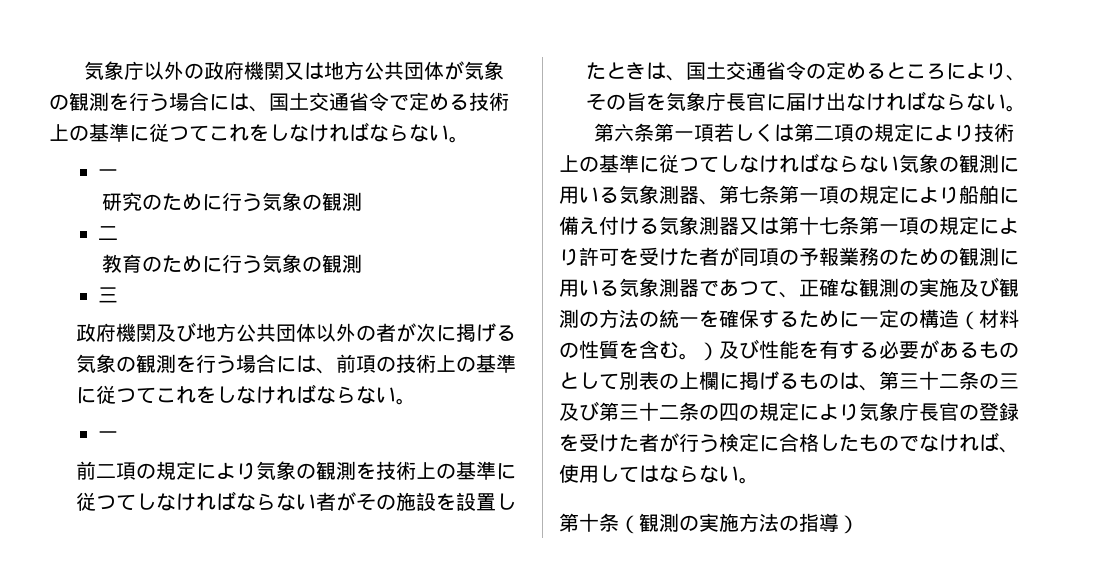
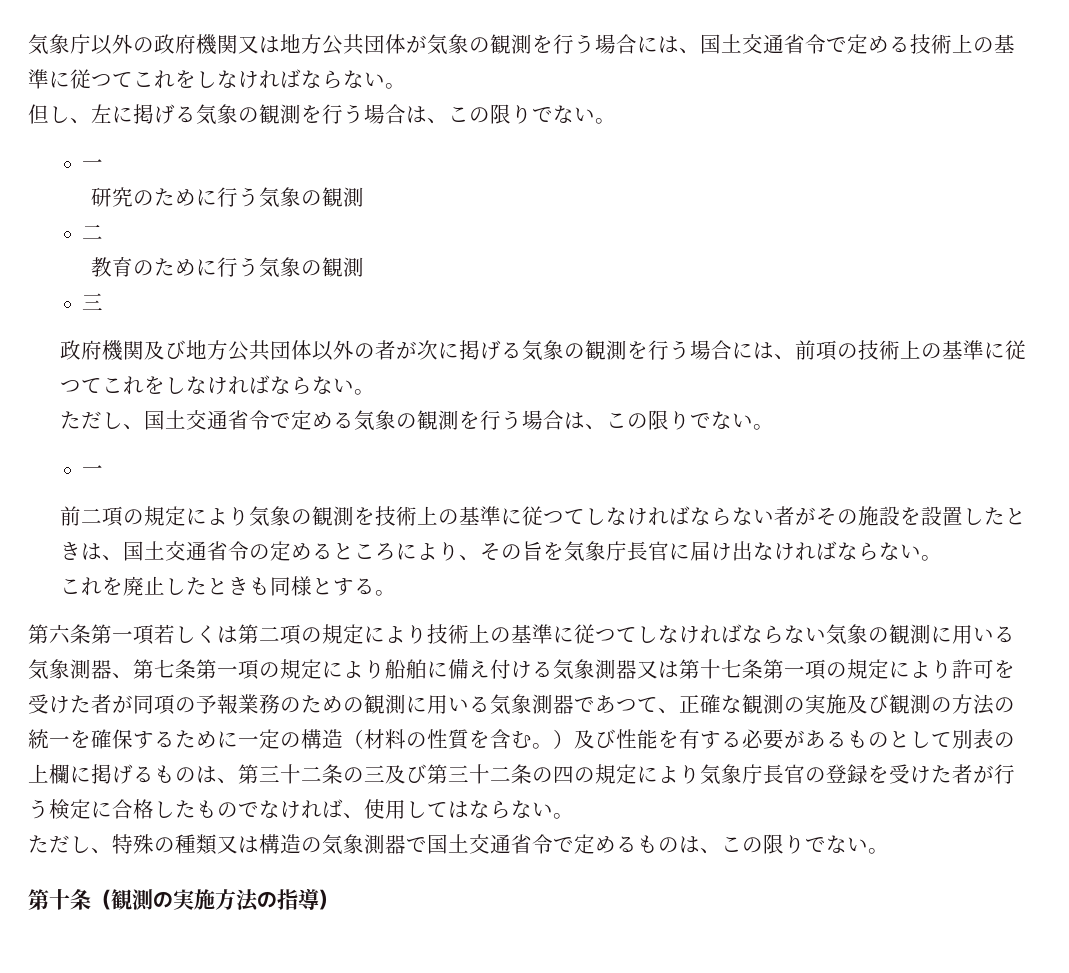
(469, 139) none -> [28,104,616,125] // 但し、左に掲げる気象の観測を行う場合は、この限りでない。
(416, 401) none -> [59,410,774,431] // ただし、国土交通省令で定める気象の観測を行う場合は、この限りでない。
(1026, 108) none -> [59,576,396,596] // これを廃止したときも同様とする。
(759, 480) none -> [28,834,889,855] // ただし、特殊の種類又は構造の気象測器で国土交通省令で定めるものは、この限りでない。

